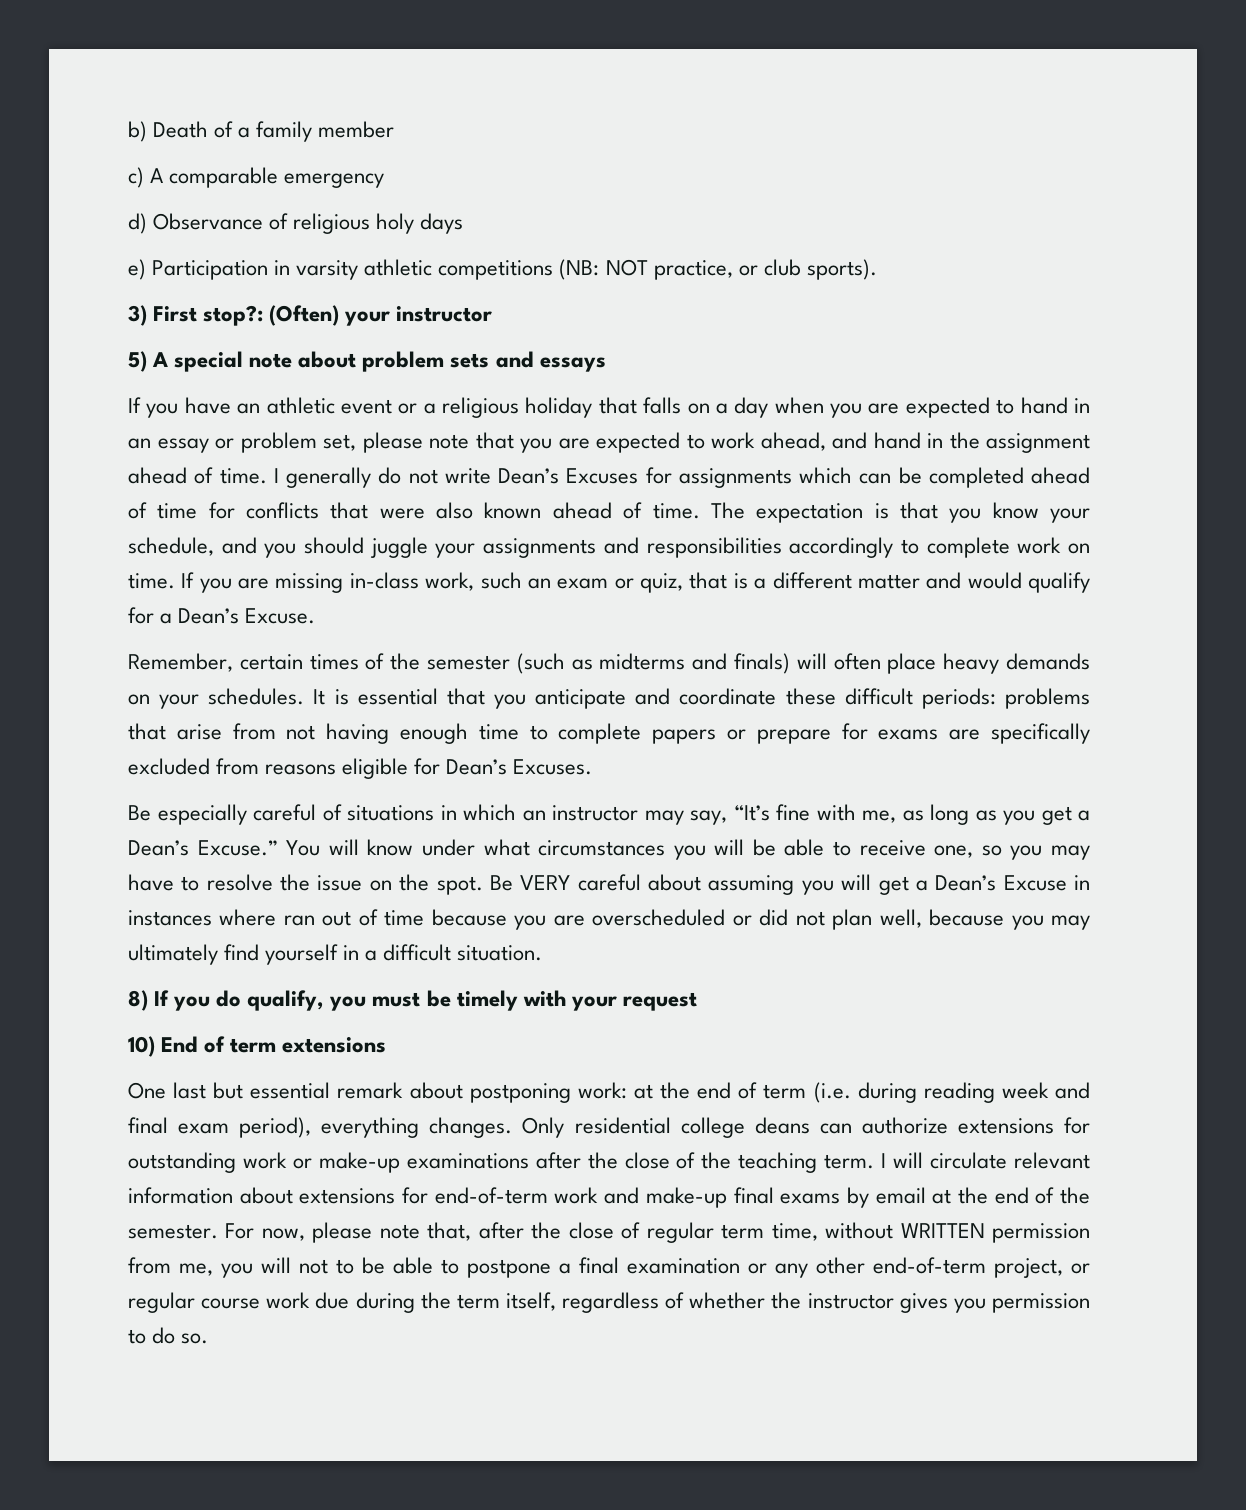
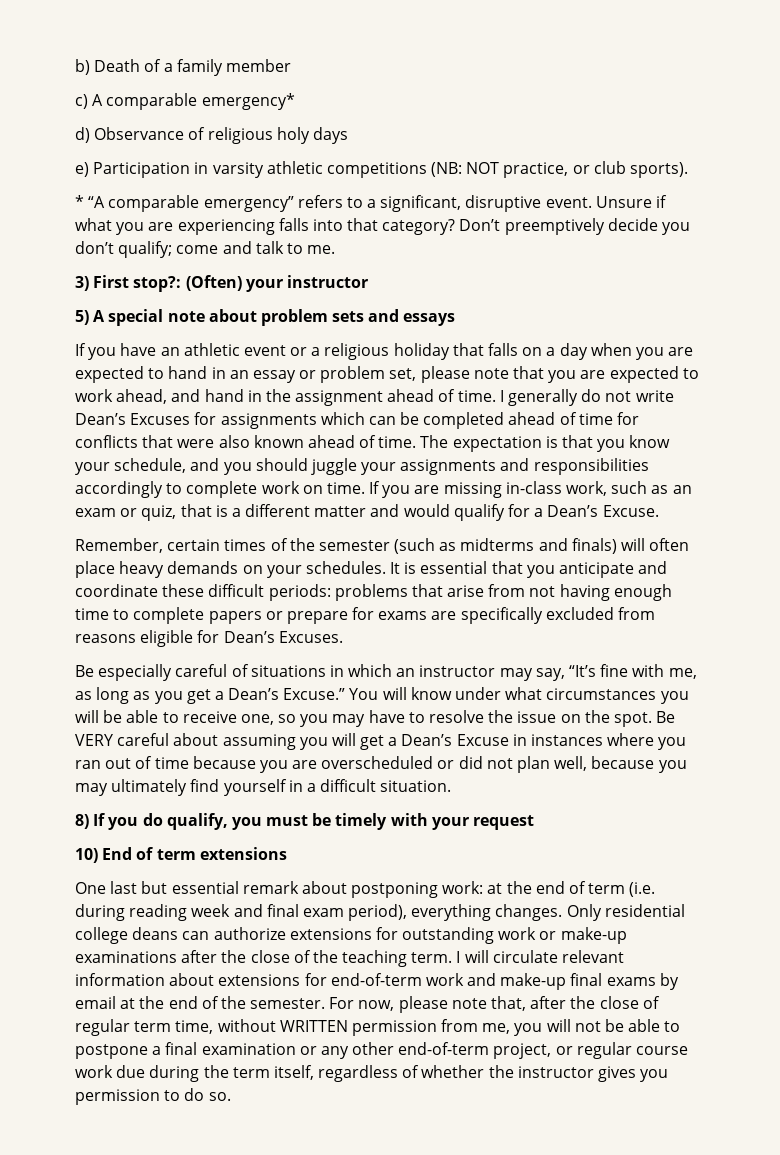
[284,173,385,188] emergency -> [201,93,295,110] emergency*
(877, 269) none -> [75,195,668,212] [75,218,691,235] [75,241,336,258] // * “A comparable emergency” refers to a significant, disruptive event. Unsure if what you are experiencing falls into that category? Don’t preemptively decide you don’t qualify; come and talk to me.
(522, 580) none -> [651,485,669,494] as
(277, 917) none -> [658,737,687,750] you
[336,1259,354,1274] to -> (601, 1026) none

